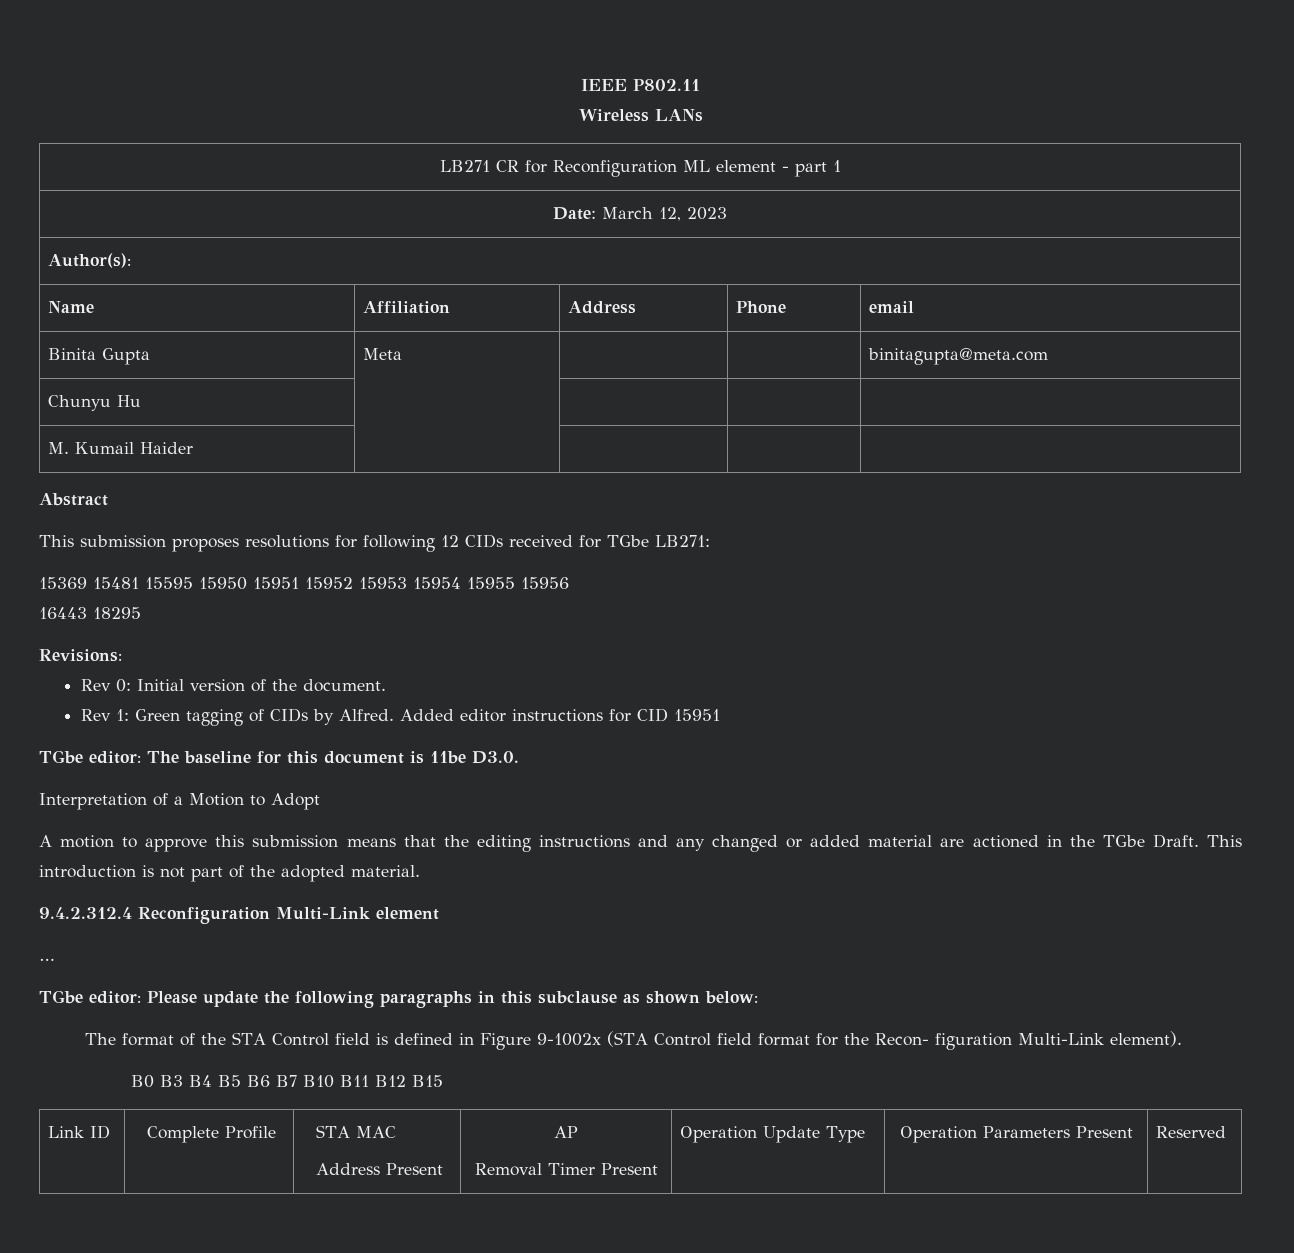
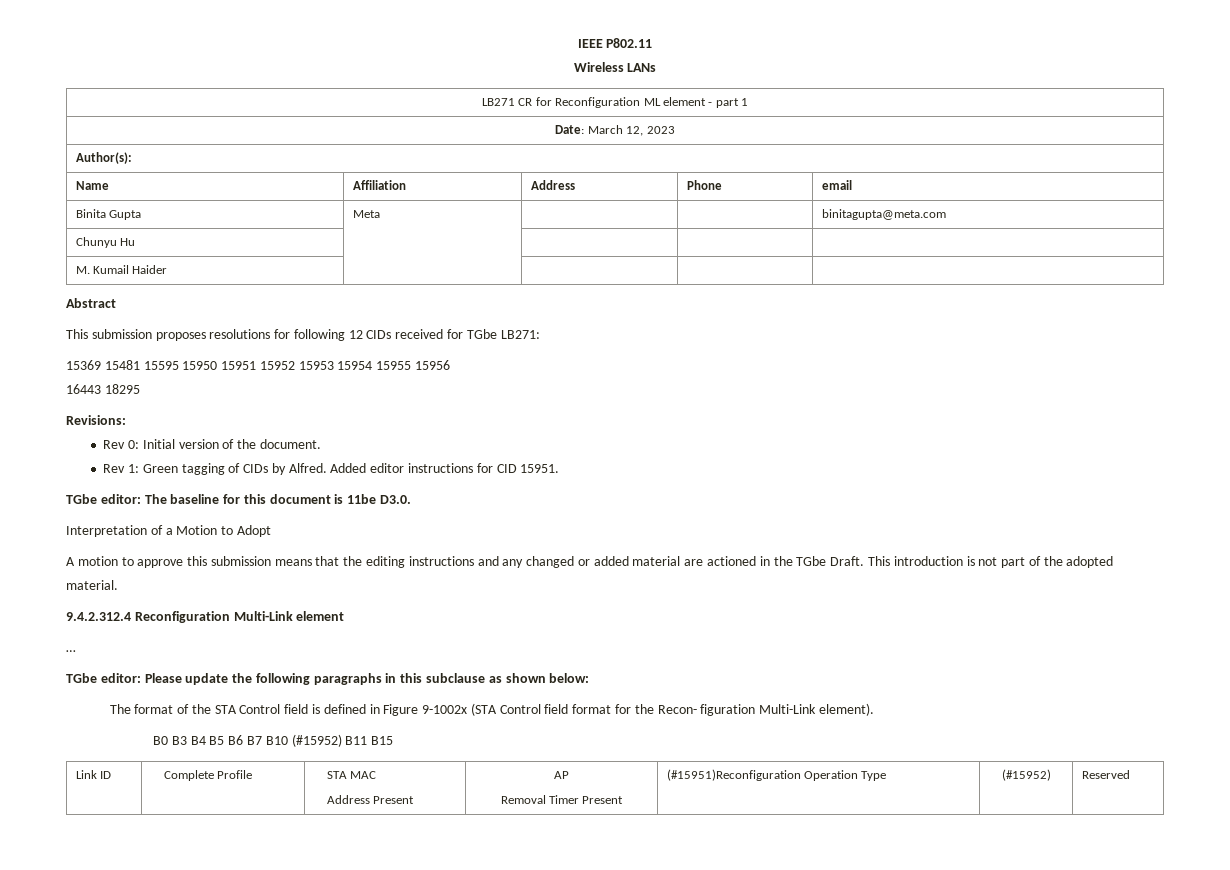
[674,709,721,721] 15951 -> [520,464,560,473] 15951.
[339,1075,406,1087] B11 B12 -> [291,734,368,747] (#15952) B11
[680,1126,821,1143] Operation Update -> [666,769,859,781] (#15951)Reconfiguration Operation
[899,1126,1133,1143] Operation Parameters Present -> [1001,769,1051,781] (#15952)

